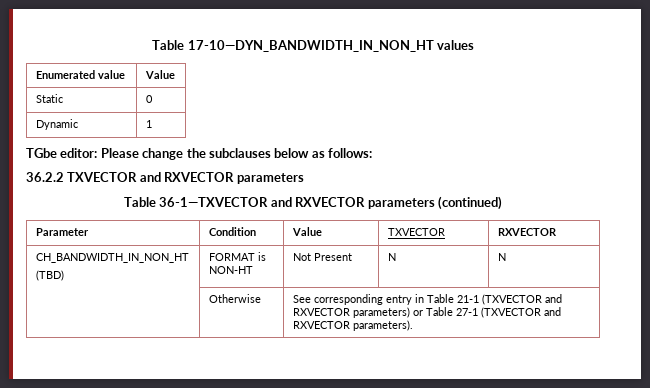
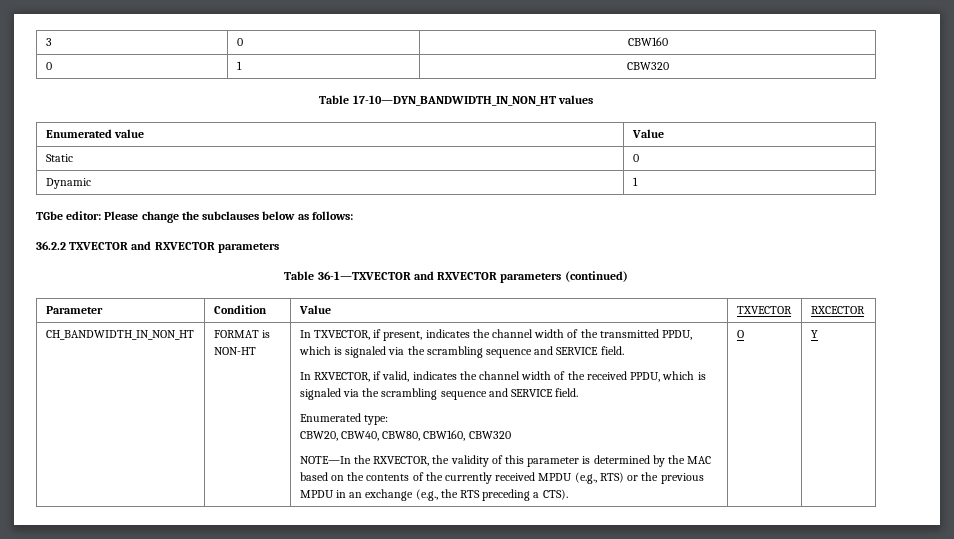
(152, 45) none -> [45,38,52,46] [236,38,243,46] [627,37,668,46] [45,62,52,70] [236,61,242,70] [626,62,669,70] 3 | 0 | CBW160 // 0 | 1 | CBW320 //
[497,228,557,236] RXVECTOR -> [810,306,865,314] RXCECTOR
[35,270,64,281] // (TBD) -> (194, 335) none
[292,253,352,261] [387,253,396,261] [497,253,506,261] [208,294,261,303] [292,294,562,305] [292,307,561,318] [292,320,413,331] Not Present | N | N // | Otherwise | See corresponding entry in Table 21-1 (TXVECTOR and RXVECTOR parameters) or Table 27-1 (TXVECTOR and RXVECTOR parameters). -> [299,329,693,341] [298,346,624,358] [299,371,706,382] [299,388,579,400] [299,413,388,425] [299,430,511,441] [299,455,712,467] [299,472,704,484] [299,489,568,501] [736,330,744,338] [810,330,818,338] In TXVECTOR, if present, indicates the channel width of the transmitted PPDU, which is signaled via the scrambling sequence and SERVICE field. // In RXVECTOR, if valid, indicates the channel width of the received PPDU, which is signaled via the scrambling sequence and SERVICE field. // Enumerated type: // CBW20, CBW40, CBW80, CBW160, CBW320 // NOTE—In the RXVECTOR, the validity of this parameter is determined by the MAC based on the contents of the currently received MPDU (e.g., RTS) or the previous MPDU in an exchange (e.g., the RTS preceding a CTS). | O | Y

